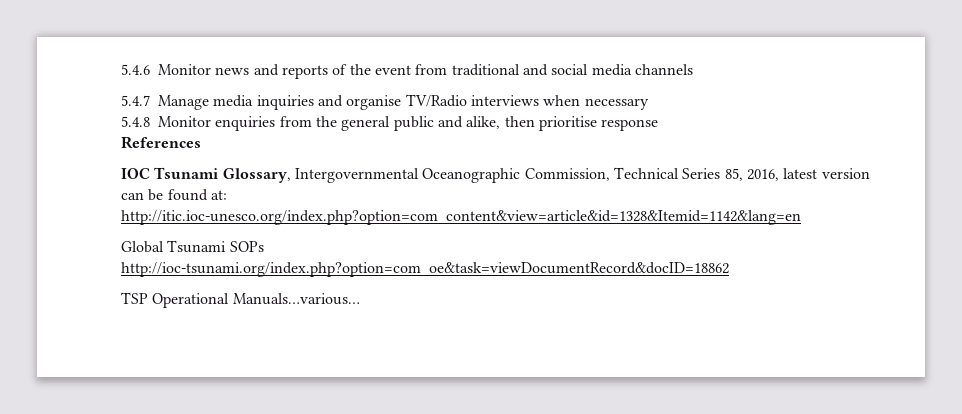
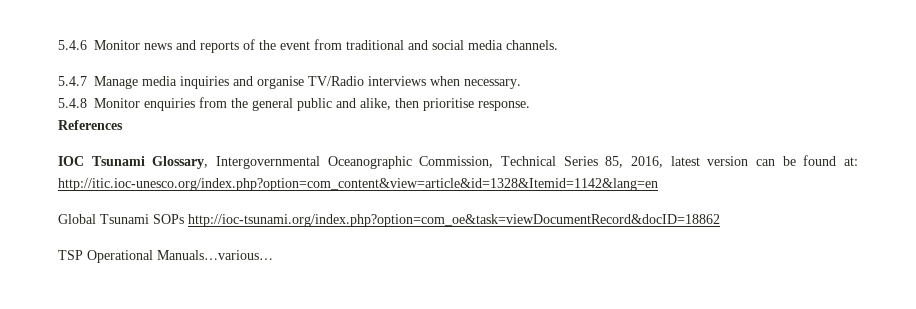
[634,64,693,75] channels -> [506,40,558,50] channels.
[584,98,649,110] necessary -> [464,79,521,89] necessary.
[601,119,659,131] response -> [478,101,530,111] response.

